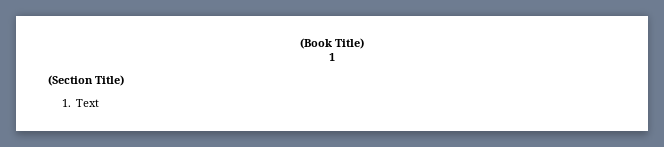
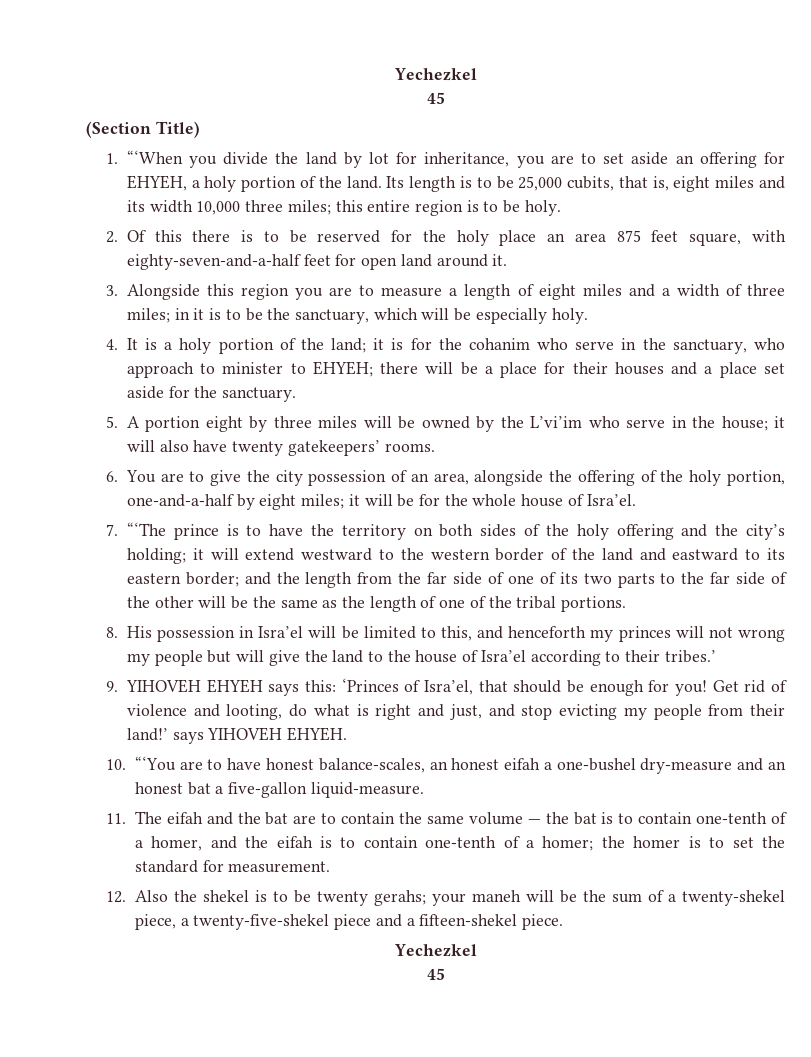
[300,38,364,49] [329,53,335,61] (Book Title) // 1 -> [393,68,477,81] [426,92,445,104] Yechezkel // 45
[76,99,100,107] Text -> [126,150,785,168] [126,175,785,192] [126,200,561,216] [106,230,786,246] [126,254,508,270] [106,284,785,300] [126,308,588,324] [106,338,785,354] [126,361,785,378] [126,386,297,402] [106,416,785,432] [126,440,435,456] [106,470,785,486] [126,494,636,510] [106,522,785,540] [126,548,785,564] [126,572,787,588] [126,596,627,612] [106,626,785,642] [126,650,716,666] [106,678,788,696] [126,704,785,720] [126,727,348,744] [106,756,787,774] [134,782,424,798] [106,811,787,825] [134,836,786,851] [134,860,331,873] [106,890,785,906] [134,914,563,930] [393,944,477,957] [426,968,445,980] “‘When you divide the land by lot for inheritance, you are to set aside an offering for EHYEH, a holy portion of the land. Its length is to be 25,000 cubits, that is, eight miles and its width 10,000 three miles; this entire region is to be holy. // 2. Of this there is to be reserved for the holy place an area 875 feet square, with eighty-seven-and-a-half feet for open land around it. // 3. Alongside this region you are to measure a length of eight miles and a width of three miles; in it is to be the sanctuary, which will be especially holy. // 4. It is a holy portion of the land; it is for the cohanim who serve in the sanctuary, who approach to minister to EHYEH; there will be a place for their houses and a place set aside for the sanctuary. // 5. A portion eight by three miles will be owned by the L’vi’im who serve in the house; it will also have twenty gatekeepers’ rooms. // 6. You are to give the city possession of an area, alongside the offering of the holy portion, one-and-a-half by eight miles; it will be for the whole house of Isra’el. // 7. “‘The prince is to have the territory on both sides of the holy offering and the city’s holding; it will extend westward to the western border of the land and eastward to its eastern border; and the length from the far side of one of its two parts to the far side of the other will be the same as the length of one of the tribal portions. // 8. His possession in Isra’el will be limited to this, and henceforth my princes will not wrong my people but will give the land to the house of Isra’el according to their tribes.’ // 9. YIHOVEH EHYEH says this: ‘Princes of Isra’el, that should be enough for you! Get rid of violence and looting, do what is right and just, and stop evicting my people from their land!’ says YIHOVEH EHYEH. // 10. “‘You are to have honest balance-scales, an honest eifah a one-bushel dry-measure and an honest bat a five-gallon liquid-measure. // 11. The eifah and the bat are to contain the same volume — the bat is to contain one-tenth of a homer, and the eifah is to contain one-tenth of a homer; the homer is to set the standard for measurement. // 12. Also the shekel is to be twenty gerahs; your maneh will be the sum of a twenty-shekel piece, a twenty-five-shekel piece and a fifteen-shekel piece. // Yechezkel // 45

